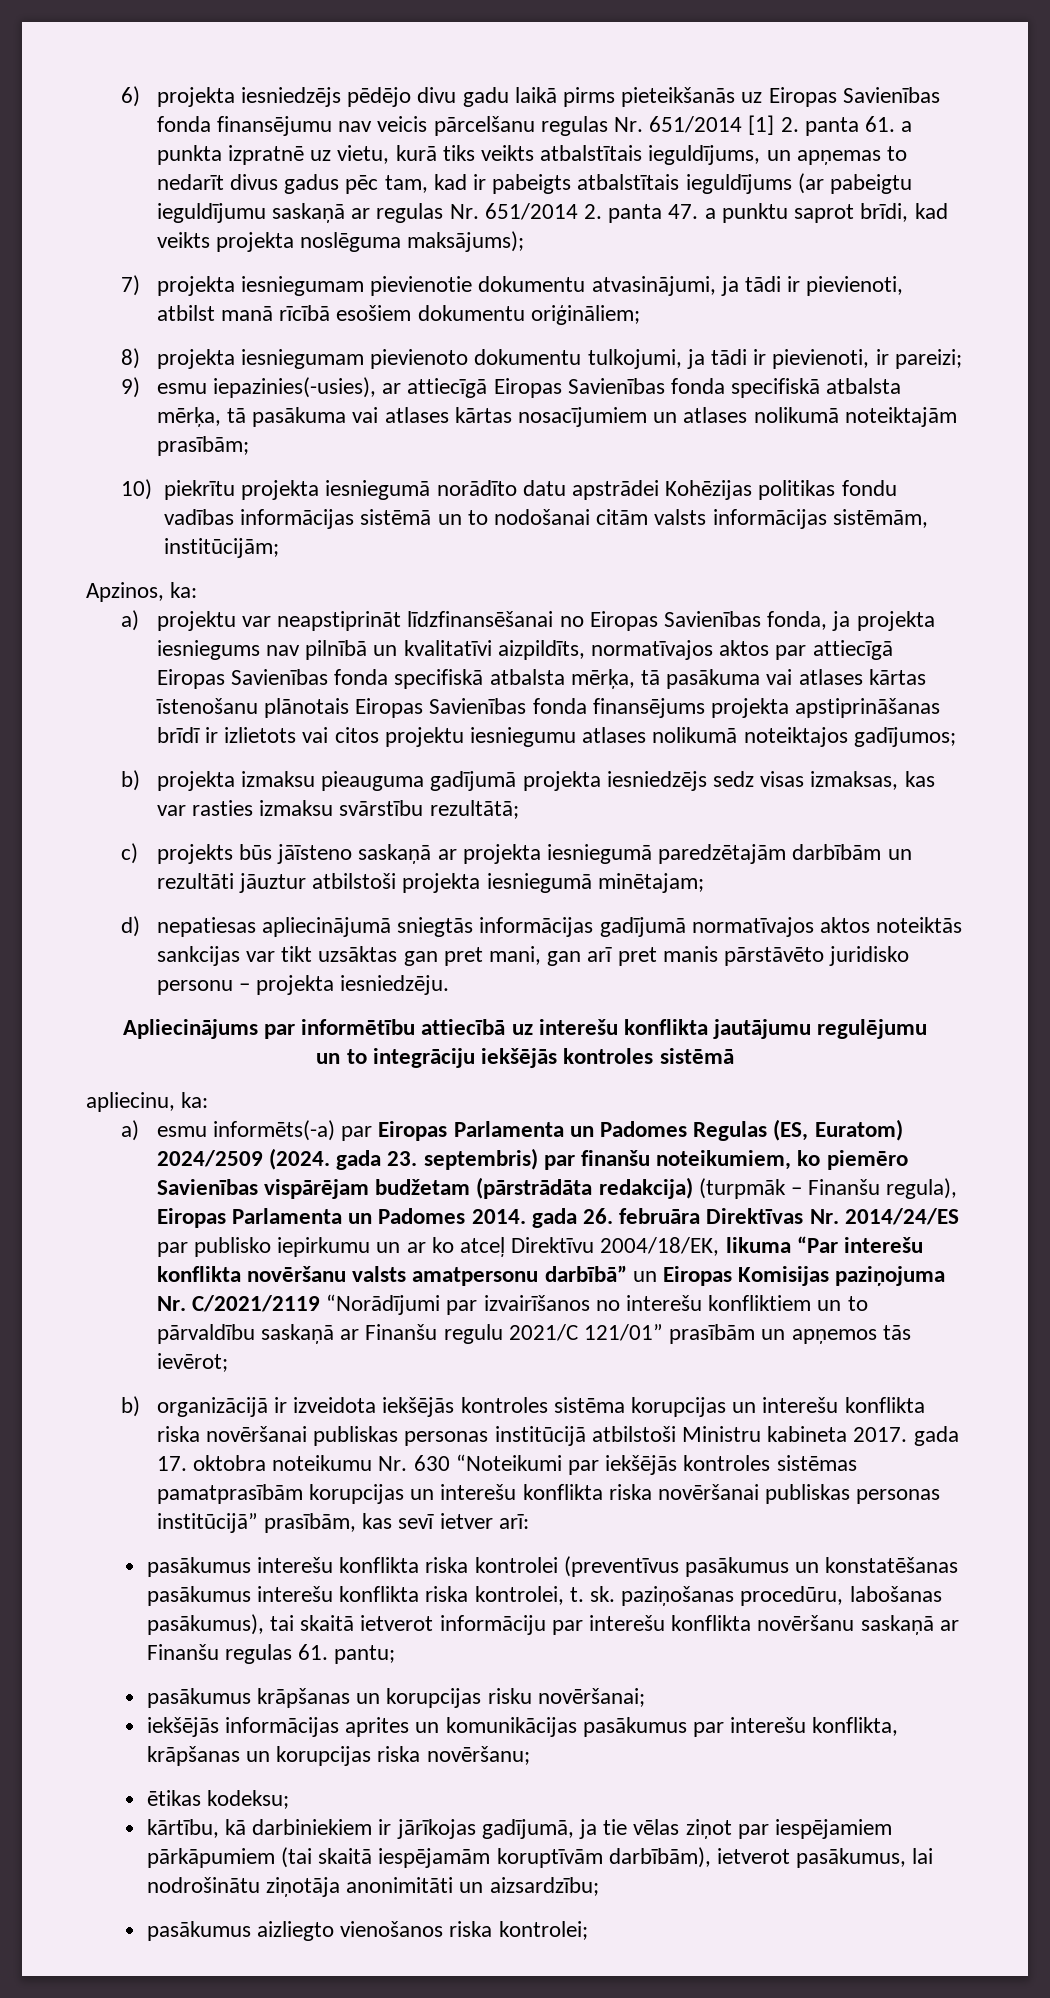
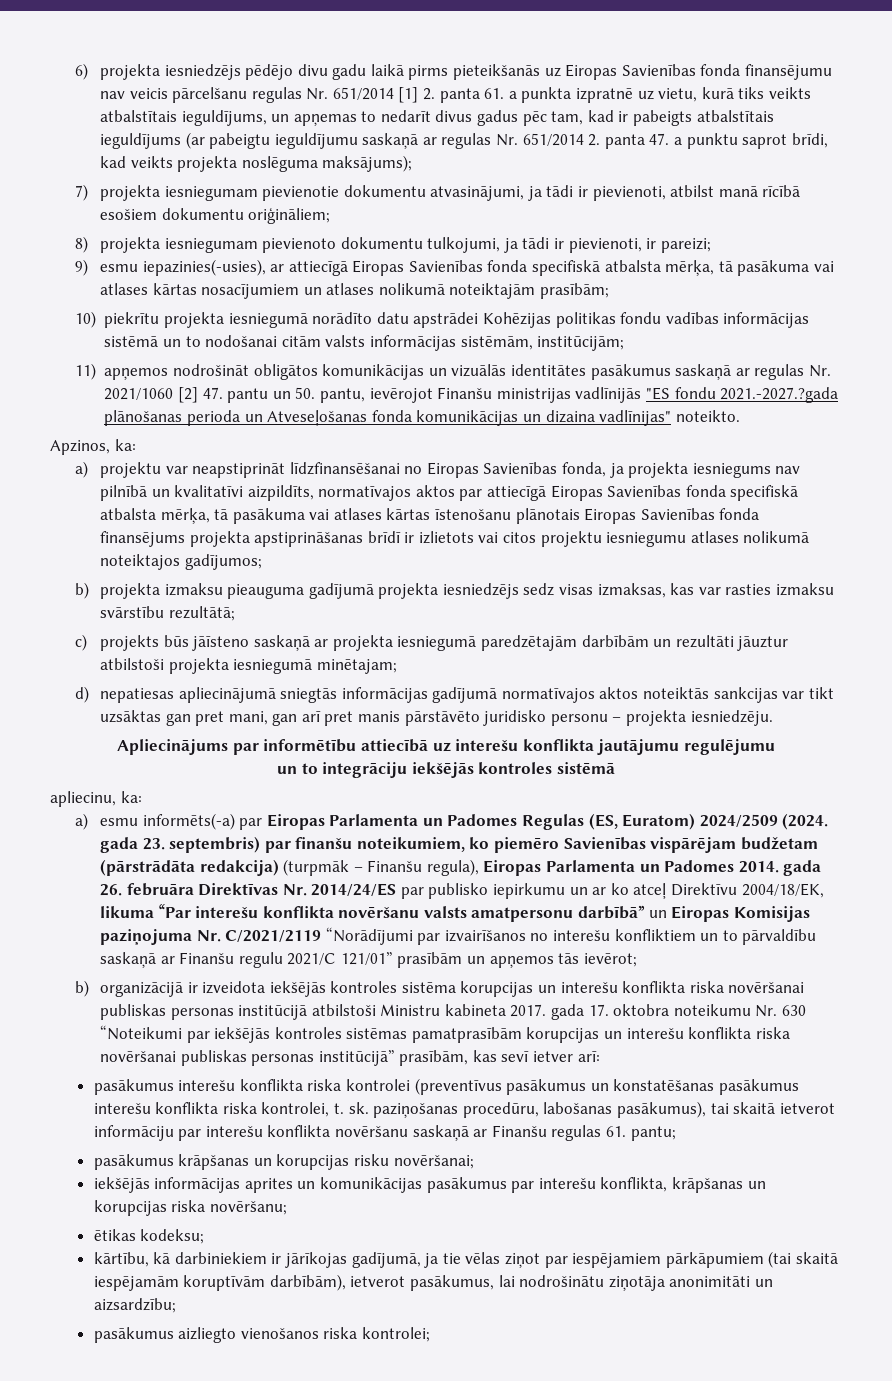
(279, 548) none -> [74,363,831,380] [104,387,839,403] [104,410,740,426] // 11) apņemos nodrošināt obligātos komunikācijas un vizuālās identitātes pasākumus saskaņā ar regulas Nr. 2021/1060 [2] 47. pantu un 50. pantu, ievērojot Finanšu ministrijas vadlīnijās "ES fondu 2021.-2027.?gada plānošanas perioda un Atveseļošanas fonda komunikācijas un dizaina vadlīnijas" noteikto.

